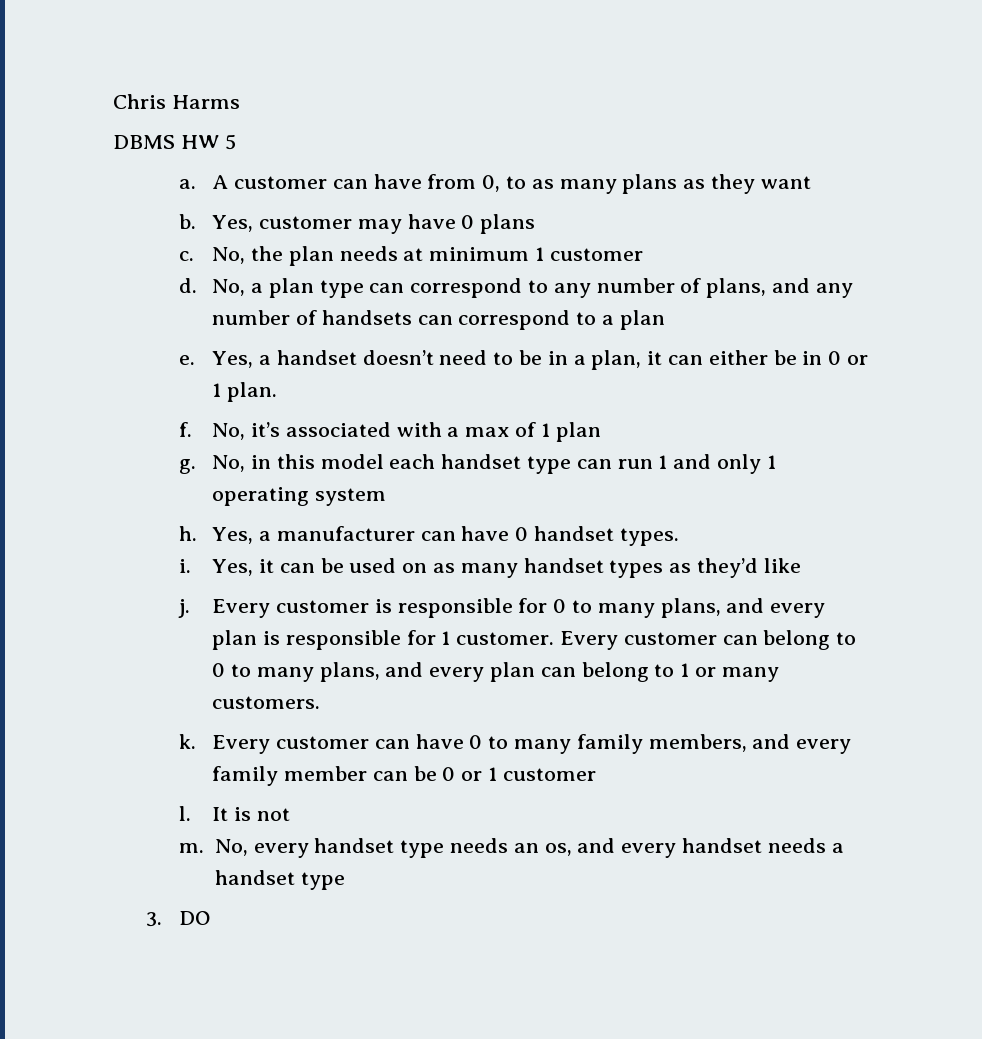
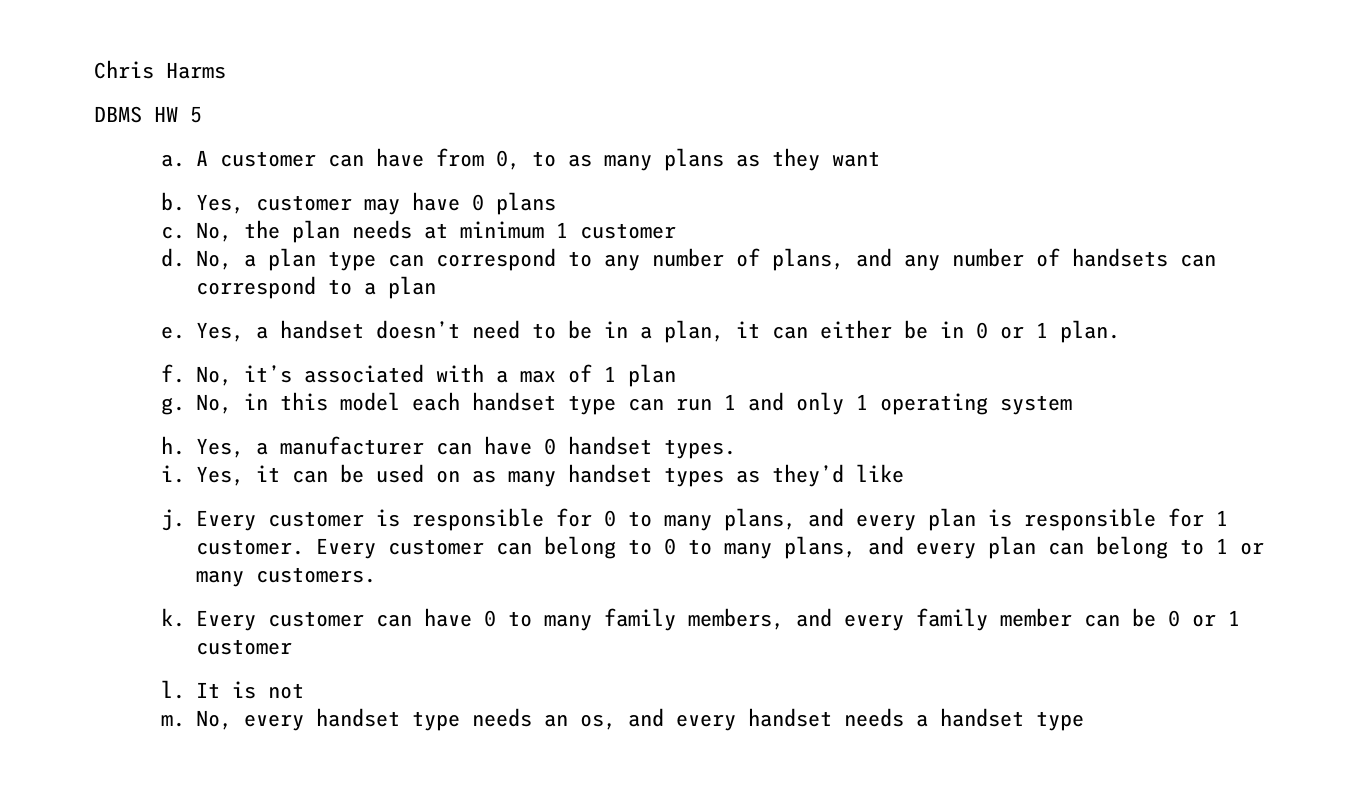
[146,911,212,927] // 3. DO -> (1085, 721) none

